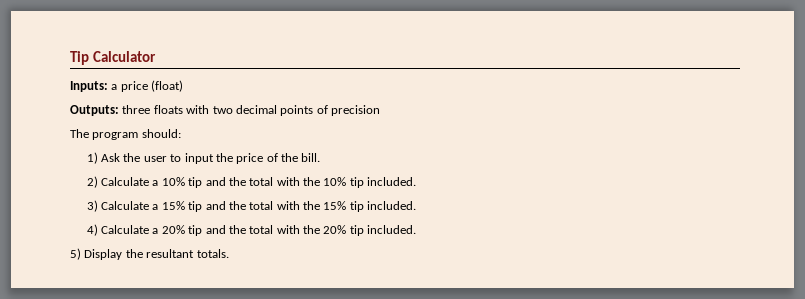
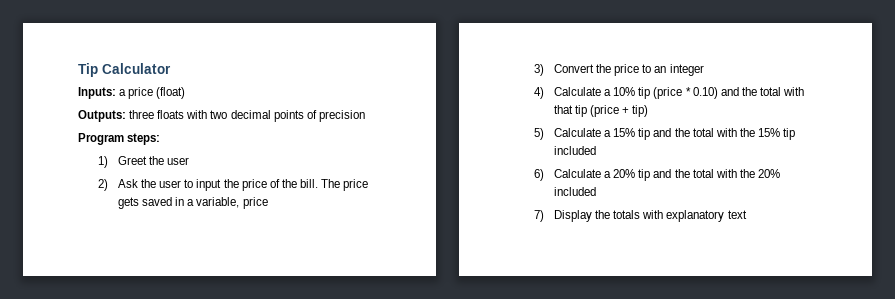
[70,129,181,140] [86,152,98,164] The program should: // 1) -> [78,133,161,145] [98,156,190,168] [98,179,109,191] Program steps: // 1) Greet the user // 2)
[86,176,98,188] // 2) -> [321,179,369,191] [118,197,268,209] [534,64,704,76] [534,87,545,99] The price gets saved in a variable, price // 3) Convert the price to an integer // 4)
[205,177,417,188] [86,200,98,212] and the total with the 10% tip included. // 3) -> [653,87,805,99] [554,105,649,117] [534,128,545,140] (price * 0.10) and the total with that tip (price + tip) // 5)
[367,201,417,210] [86,224,98,236] included. // 4) -> [554,146,597,155] [534,169,545,181] included // 6)
[349,225,417,236] [70,248,229,260] tip included. // 5) Display the resultant totals. -> [554,187,597,196] [534,210,747,222] included // 7) Display the totals with explanatory text

